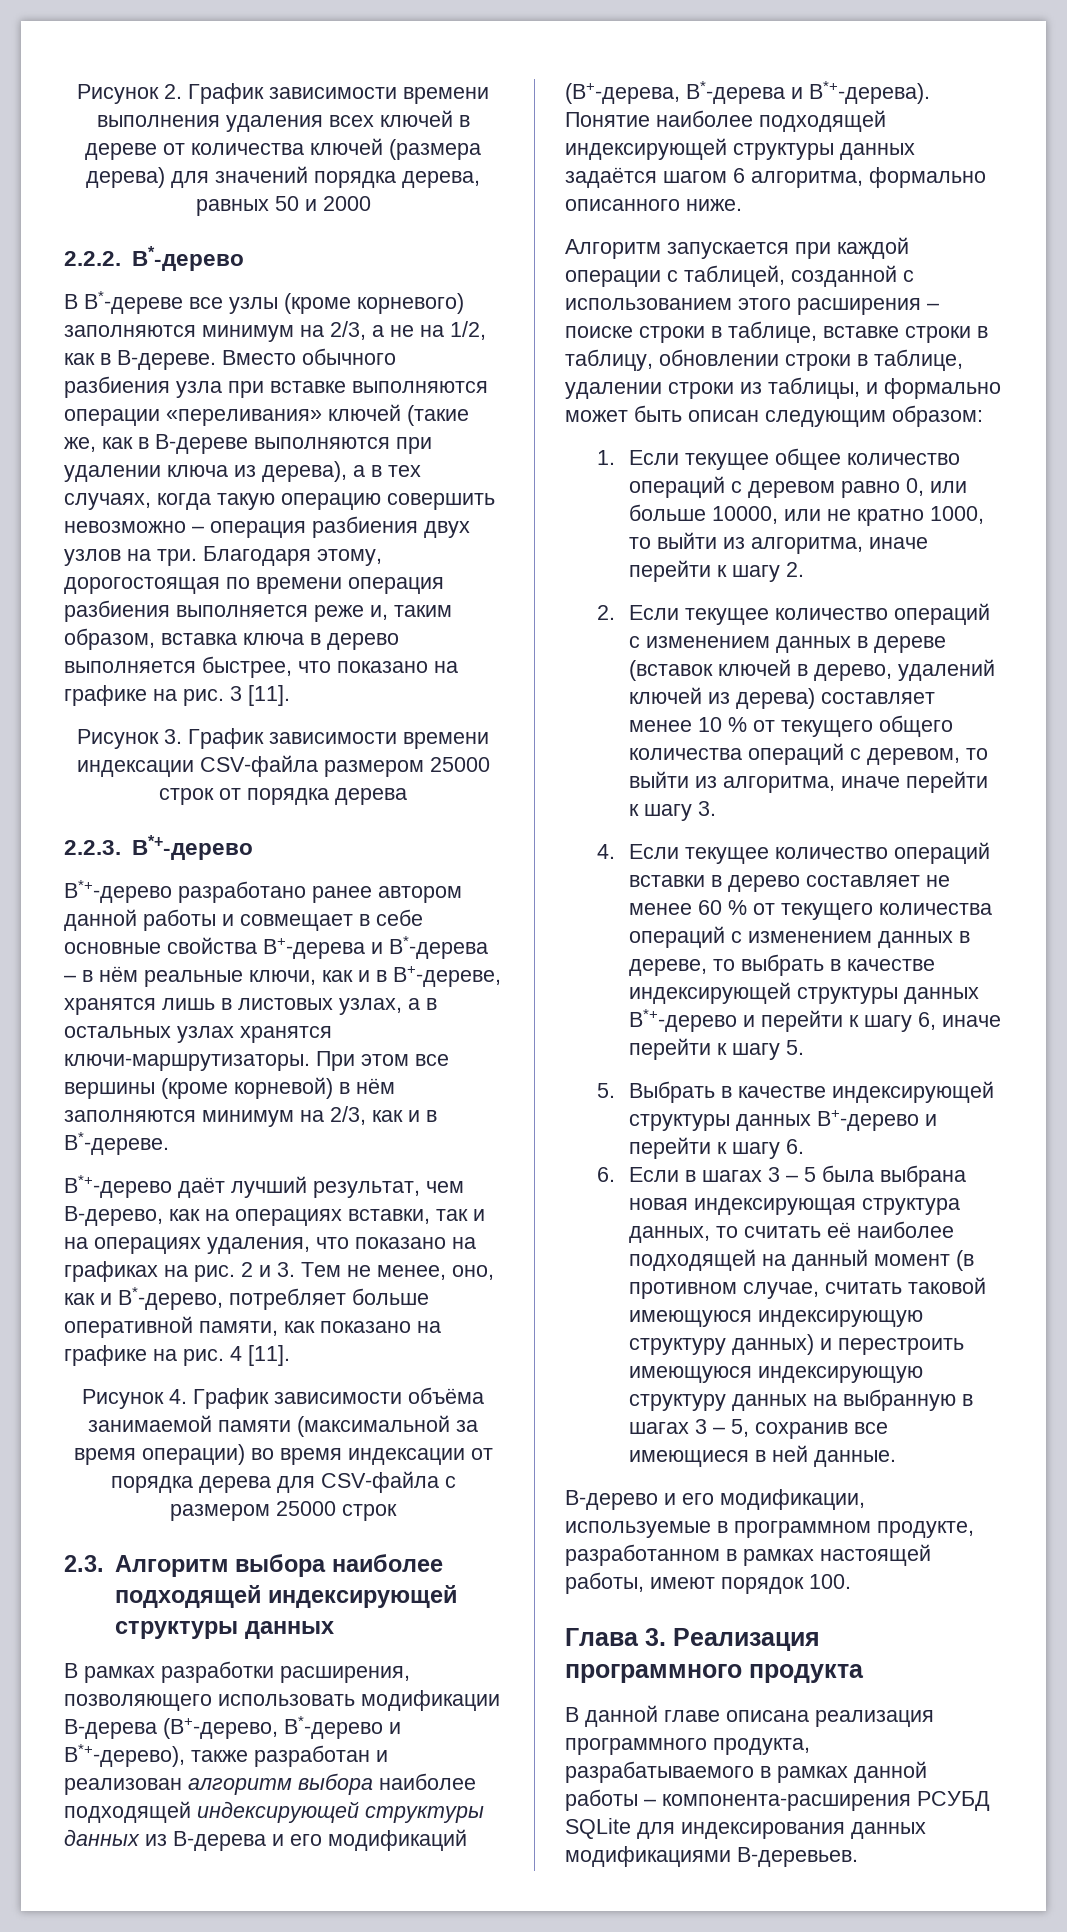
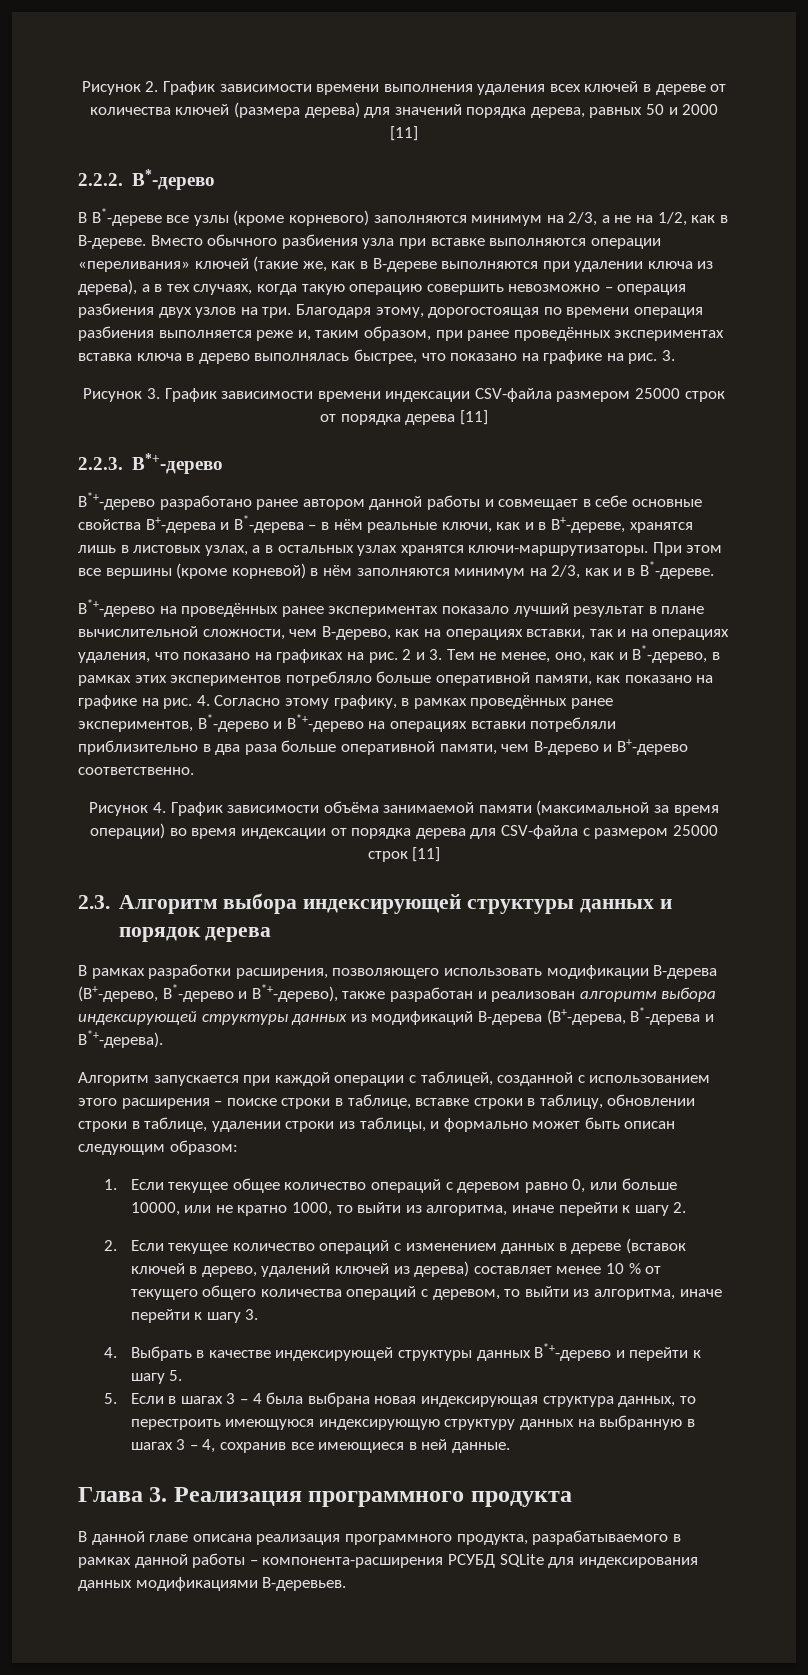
(371, 203) none -> [390,126,418,141] [11]
(155, 639) none -> [435,327,725,341] при ранее проведённых экспериментах
[64,661,196,673] выполняется -> [254,353,350,361] выполнялась
[230,685,290,706] 3 [11]. -> [662,350,676,361] 3.
(407, 796) none -> [459,410,488,425] [11]
[178,1176,420,1198] даёт лучший результат, -> [159,603,705,617] [78,626,285,640] на проведённых ранее экспериментах показало лучший результат в плане вычислительной сложности,
[229,1288,346,1310] потребляет -> [712,652,721,660] [78,671,372,686] в рамках этих экспериментов потребляло
[230,1345,290,1366] 4 [11]. -> [196,695,613,709] [78,714,617,732] [78,739,688,755] [78,767,194,775] 4. Согласно этому графику, в рамках проведённых ранее экспериментов, B*-дерево и B*+-дерево на операциях вставки потребляли приблизительно в два раза больше оперативной памяти, чем B-дерево и B+-дерево соответственно.
(397, 1512) none -> [412,847,441,862] [11]
[331,1554,443,1572] [114,1585,457,1608] [114,1621,334,1639] наиболее подходящей индексирующей структуры данных -> [303,894,672,914] [118,927,272,942] индексирующей структуры данных и порядок дерева
[379,1773,476,1790] [64,1801,191,1823] наиболее подходящей -> (717, 994) none
[173,1829,467,1851] B-дерева и его модификаций -> [371,1011,542,1025] модификаций B-дерева
[565,110,886,132] [565,138,915,160] [565,167,986,188] [565,199,742,211] Понятие наиболее подходящей индексирующей структуры данных задаётся шагом 6 алгоритма, формально описанного ниже. -> (163, 1039) none
[629,842,991,864] [629,875,951,892] [629,900,993,920] [629,926,971,948] [629,954,825,976] Если текущее количество операций вставки в дерево составляет не менее 60 % от текущего количества операций с изменением данных в дереве, то выбрать -> [130,1346,192,1361] Выбрать
[918,1012,1002,1030] [629,1038,805,1060] [597,1081,995,1103] [629,1110,938,1131] [629,1137,805,1159] [597,1167,616,1182] 6, иначе перейти к шагу 5. // 5. Выбрать в качестве индексирующей структуры данных B+-дерево и перейти к шагу 6. // 6. -> [169,1370,183,1381] [104,1393,118,1404] 5. // 5.
[804,1167,817,1182] 5 -> [252,1393,262,1404] 4
[744,1221,955,1238] [629,1249,975,1271] [629,1277,987,1299] [629,1310,924,1327] [629,1334,833,1355] считать её наиболее подходящей на данный момент (в противном случае, считать таковой имеющуюся индексирующую структуру данных) и -> (696, 1400) none
[731,1419,750,1437] 5, -> [202,1439,216,1453] 4,
[565,1489,865,1510] [565,1521,974,1538] [565,1544,931,1566] [565,1572,851,1594] // B-дерево и его модификации, используемые в программном продукте, разработанном в рамках настоящей работы, имеют порядок 100. -> (510, 1447) none

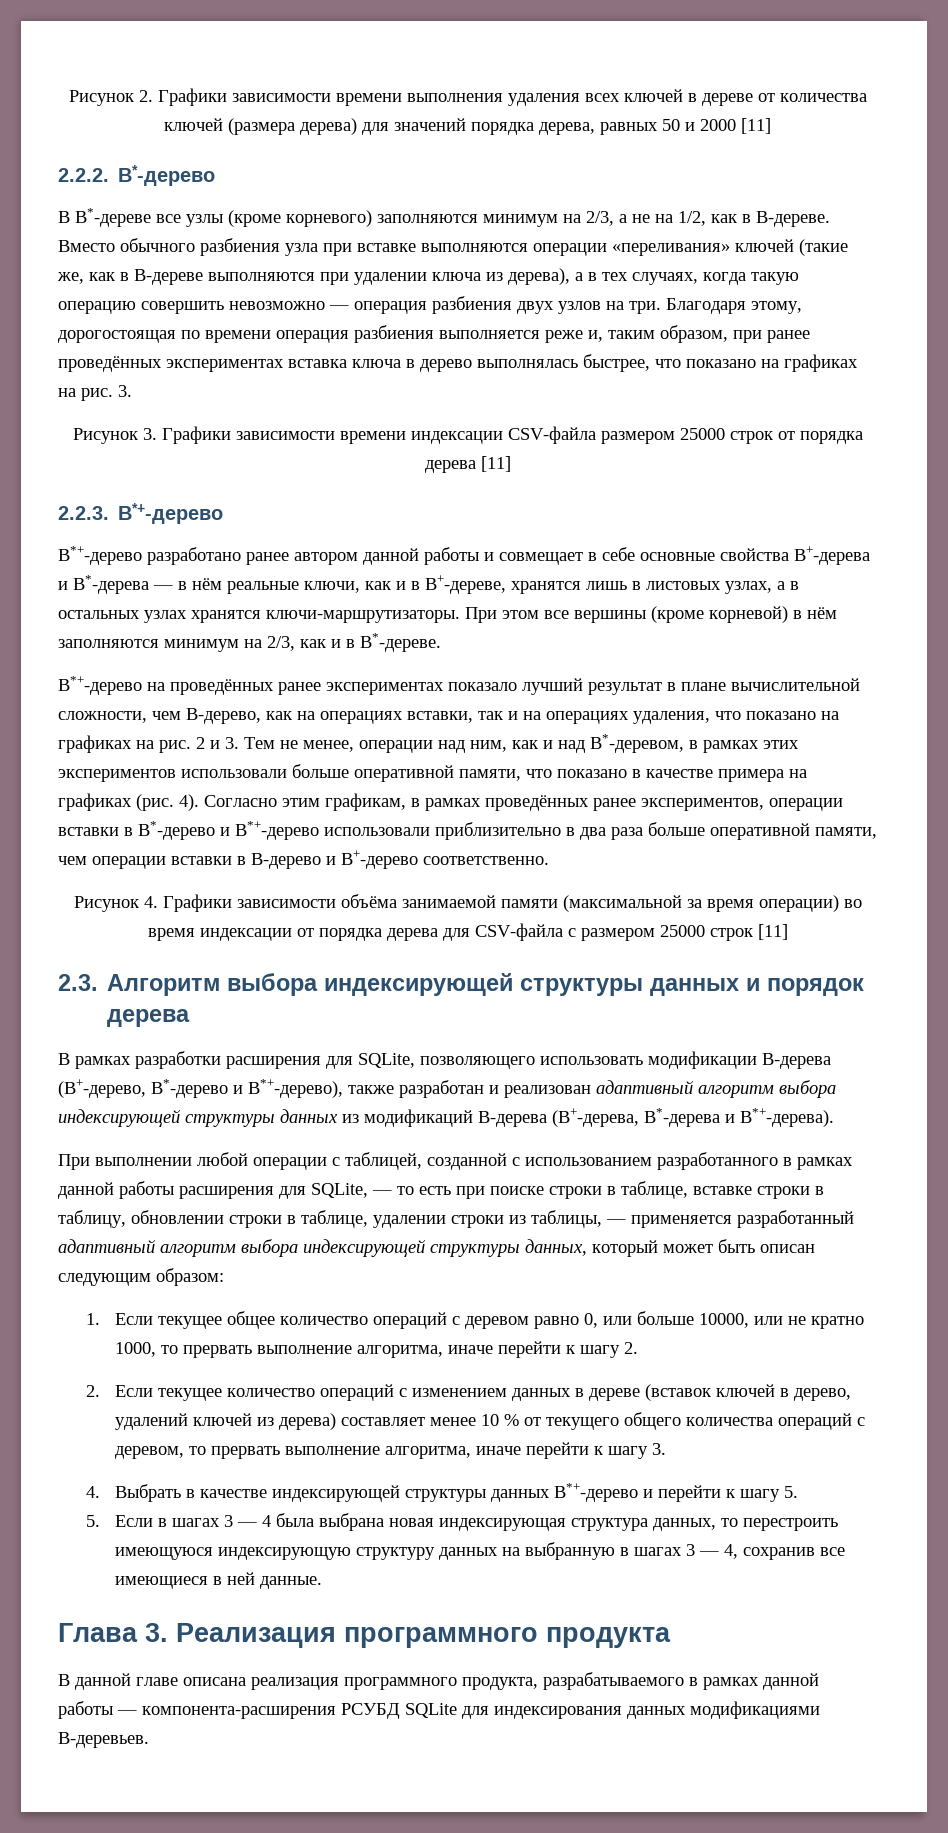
[162,81,215,95] График -> [157,88,227,106] Графики
[604,287,613,292] – -> [329,305,349,310] —
[543,350,603,364] графике -> [784,354,858,372] графиках
[164,388,217,402] График -> [161,426,231,444] Графики
[308,525,317,530] – -> [153,585,173,590] —
[554,645,708,663] оно, как и B*-дерево, -> [359,734,684,753] операции над ним, как и над B*-деревом,
[285,671,714,686] [78,695,397,709] потребляло больше оперативной памяти, как показано на графике на рис. 4. Согласно этому графику, -> [181,764,807,782] [58,793,406,811] использовали больше оперативной памяти, что показано в качестве примера на графиках (рис. 4). Согласно этим графикам,
[197,714,617,732] B*-дерево и B*+-дерево на операциях вставки потребляли -> [769,798,843,811] [58,821,430,840] операции вставки в B*-дерево и B*+-дерево использовали
(530, 748) none -> [92,856,246,869] операции вставки в
[170,802,223,816] График -> [162,894,232,912] Графики
[235,968,328,979] расширения, -> [226,1053,415,1069] расширения для SQLite,
(576, 996) none -> [596,1080,694,1094] адаптивный
[78,1072,330,1086] Алгоритм запускается при каждой -> [58,1152,248,1170] При выполнении любой
[78,1098,223,1109] этого расширения – -> [657,1152,853,1170] [58,1181,485,1199] разработанного в рамках данной работы расширения для SQLite, — то есть при
[430,1118,528,1132] и формально -> [606,1210,854,1228] [58,1239,658,1257] — применяется разработанный адаптивный алгоритм выбора индексирующей структуры данных, который
[357,1202,422,1213] выйти из -> [182,1345,352,1358] прервать выполнение
[524,1286,590,1297] выйти из -> [210,1446,380,1459] прервать выполнение
[240,1399,249,1404] – -> [236,1522,257,1527] —
[189,1445,198,1450] – -> [698,1551,719,1556] —
[249,1560,258,1565] – -> [117,1710,137,1715] —

